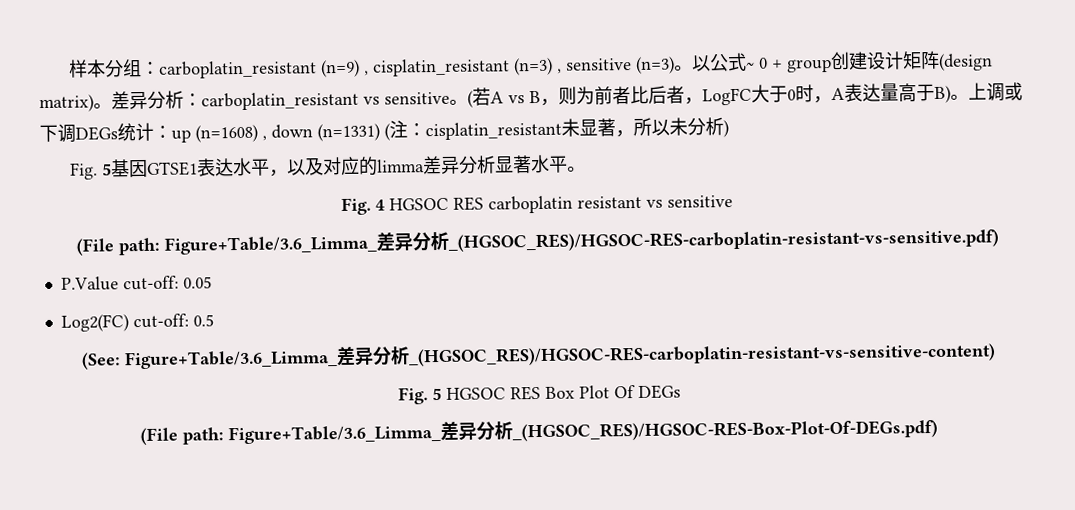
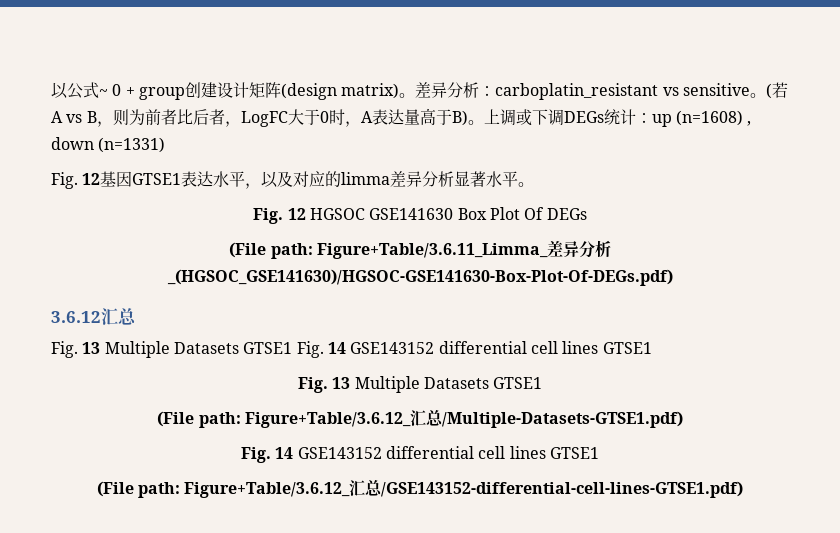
[67,56,693,79] 样本分组：carboplatin_resistant (n=9) , cisplatin_resistant (n=3) , sensitive (n=3)。 -> (51, 90) none
[384,117,729,141] [69,162,112,180] (注：cisplatin_resistant未显著，所以未分析) // Fig. 5 -> [51,172,101,189] // Fig. 12
[375,195,733,214] [75,229,999,256] [60,275,212,291] [60,313,214,332] [81,343,996,370] [397,385,541,405] 4 HGSOC RES carboplatin resistant vs sensitive // (File path: Figure+Table/3.6_Limma_差异分析_(HGSOC_RES)/HGSOC-RES-carboplatin-resistant-vs-sensitive.pdf) // P.Value cut-off: 0.05 // Log2(FC) cut-off: 0.5 // (See: Figure+Table/3.6_Limma_差异分析_(HGSOC_RES)/HGSOC-RES-carboplatin-resistant-vs-sensitive-content) // Fig. 5 HGSOC RES -> [287,208,454,220] 12 HGSOC GSE141630
[228,419,938,445] Figure+Table/3.6_Limma_差异分析_(HGSOC_RES)/HGSOC-RES-Box-Plot-Of-DEGs.pdf) -> [316,240,611,259] [166,269,673,286] [51,308,136,325] [51,341,652,358] [297,376,543,393] [157,409,683,428] [241,446,599,463] [96,479,744,498] Figure+Table/3.6.11_Limma_差异分析_(HGSOC_GSE141630)/HGSOC-GSE141630-Box-Plot-Of-DEGs.pdf) // 3.6.12汇总 // Fig. 13 Multiple Datasets GTSE1 Fig. 14 GSE143152 differential cell lines GTSE1 // Fig. 13 Multiple Datasets GTSE1 // (File path: Figure+Table/3.6.12_汇总/Multiple-Datasets-GTSE1.pdf) // Fig. 14 GSE143152 differential cell lines GTSE1 // (File path: Figure+Table/3.6.12_汇总/GSE143152-differential-cell-lines-GTSE1.pdf)

